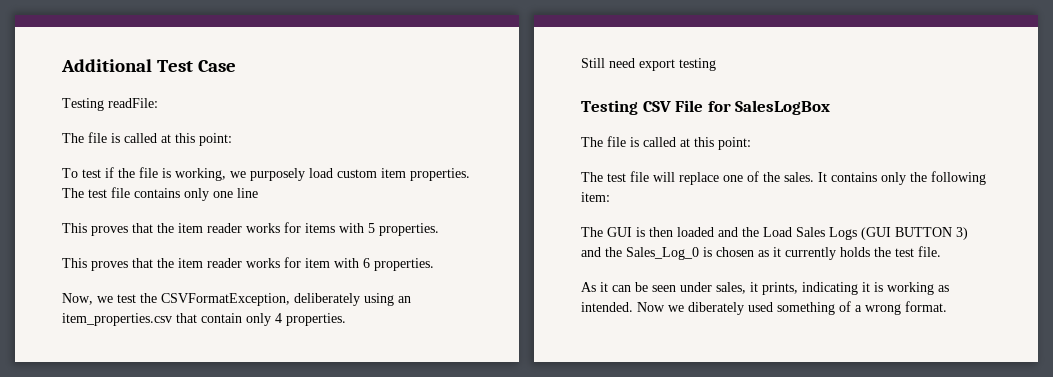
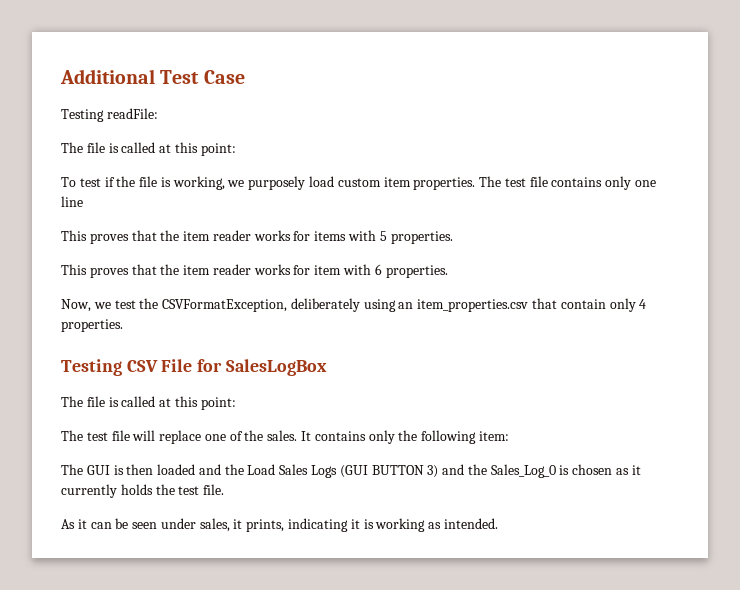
[581,58,716,71] // Still need export testing -> (123, 325) none
[637,301,947,315] Now we diberately used something of a wrong format. -> (498, 523) none

